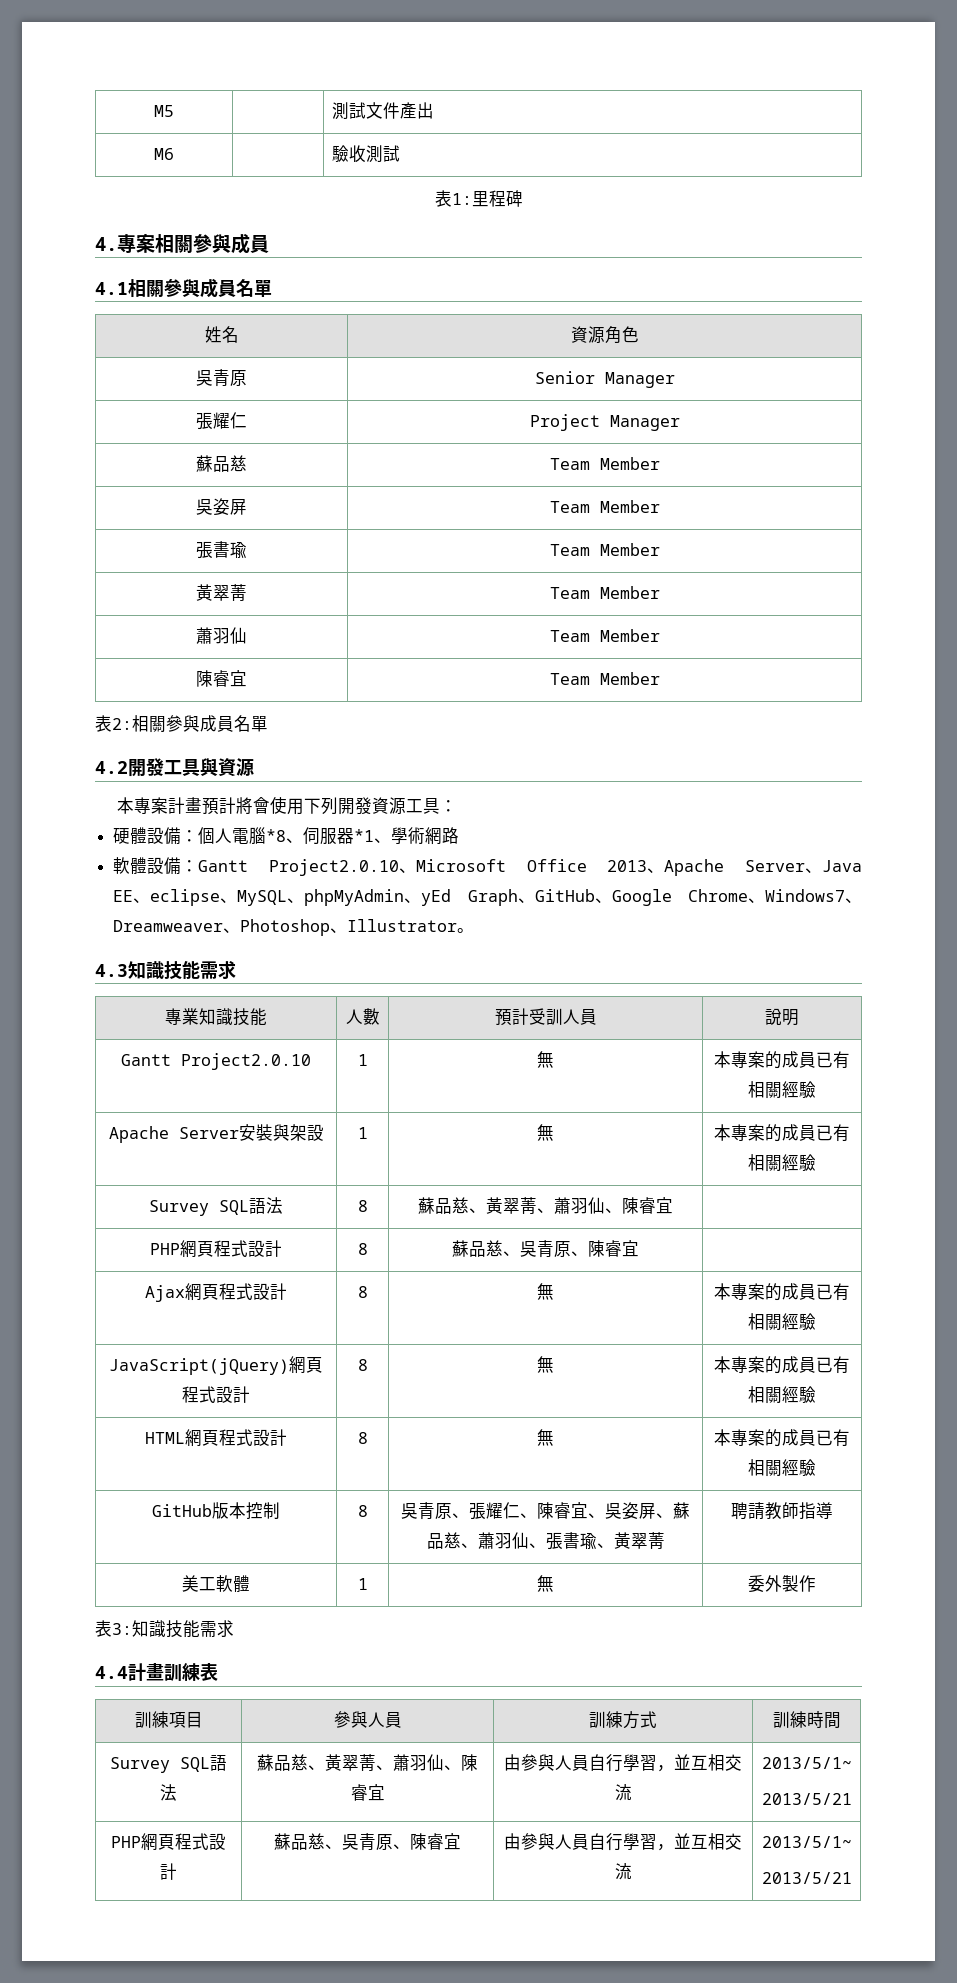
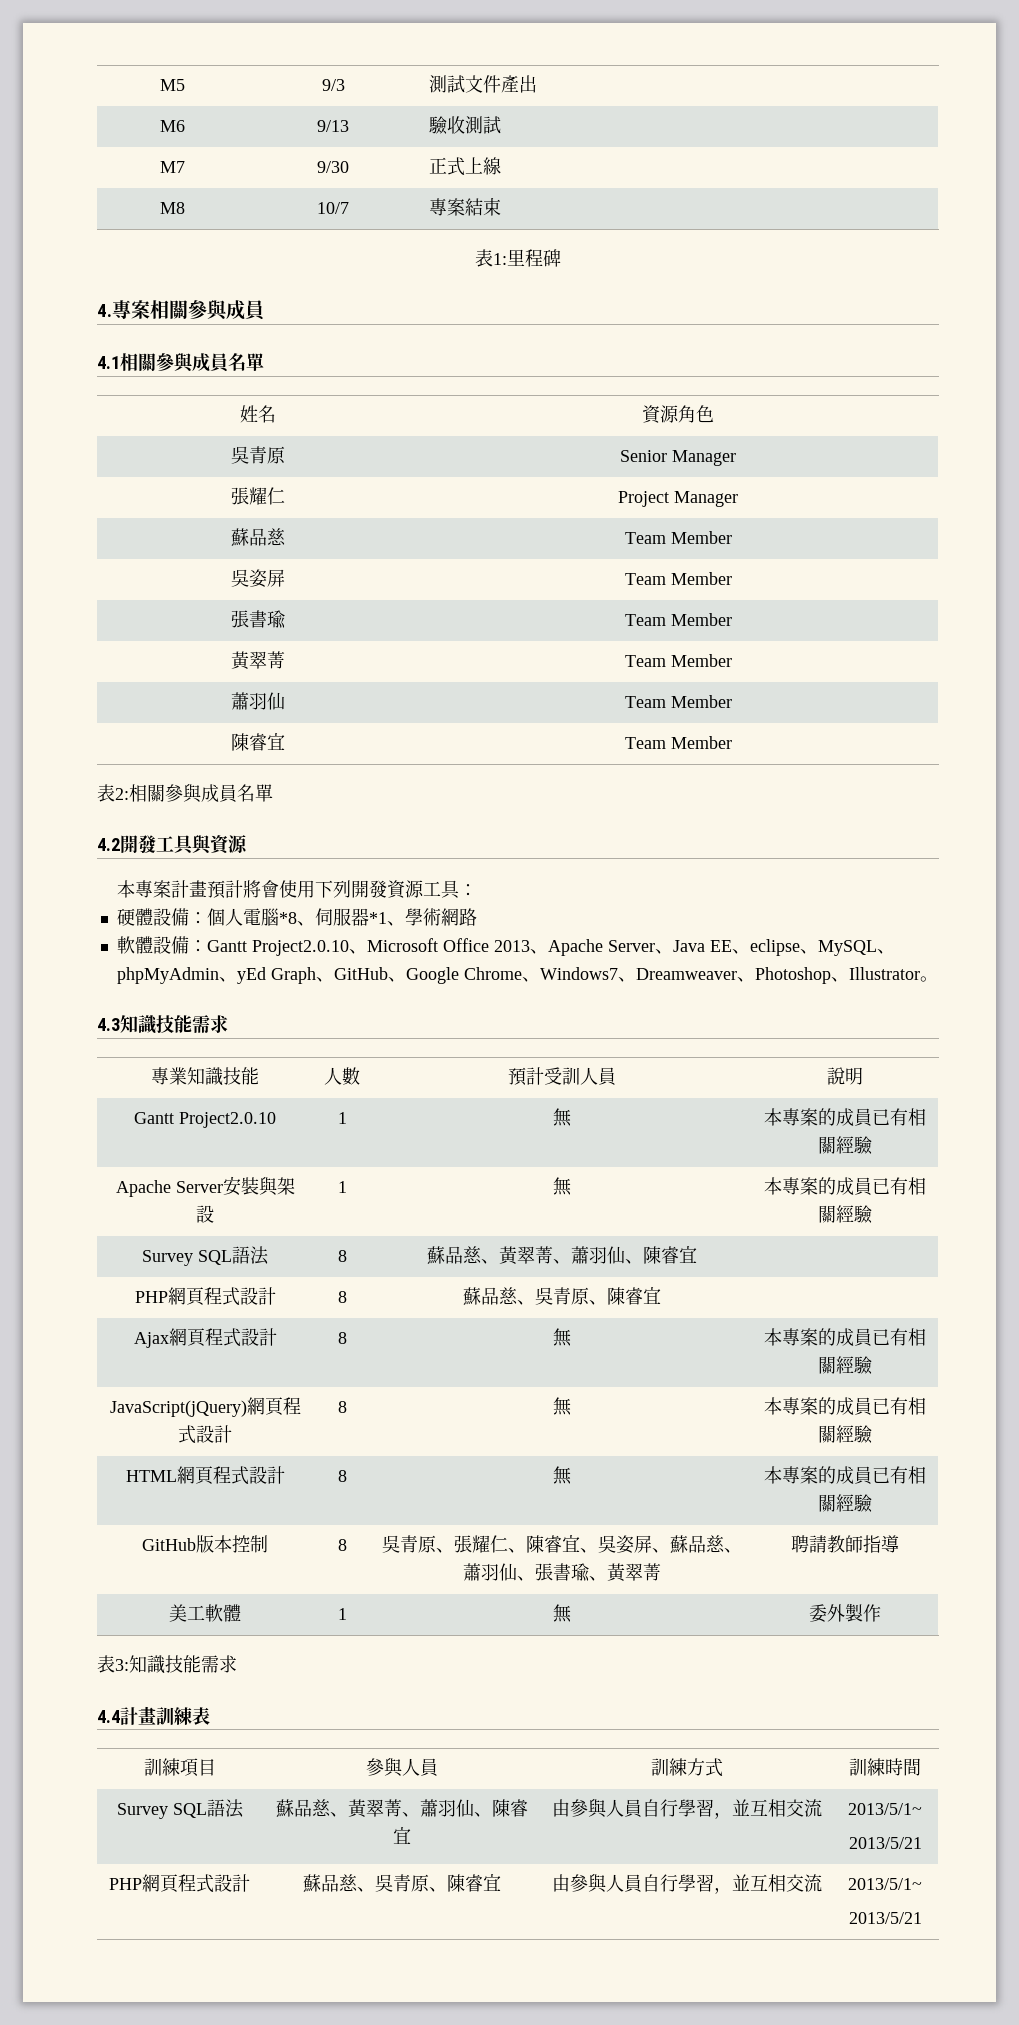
(174, 111) none -> [321,79,345,91] 9/3
(174, 154) none -> [317,120,349,132] 9/13
(400, 153) none -> [159,161,185,173] [317,161,349,173] [429,157,502,176] [159,202,185,214] [317,202,349,214] [429,198,502,216] // M7 | 9/30 | 正式上線 // M8 | 10/7 | 專案結束

